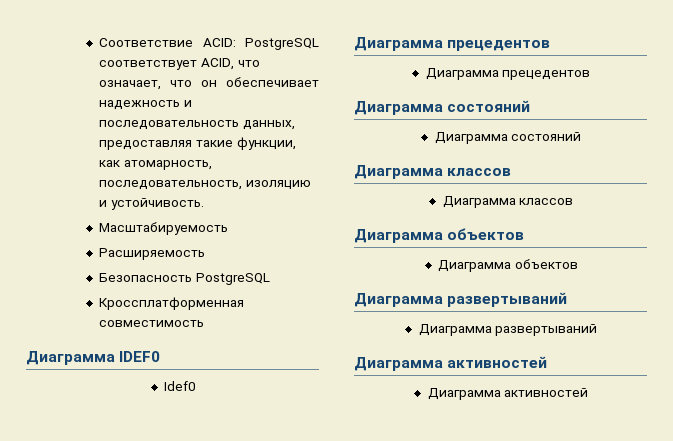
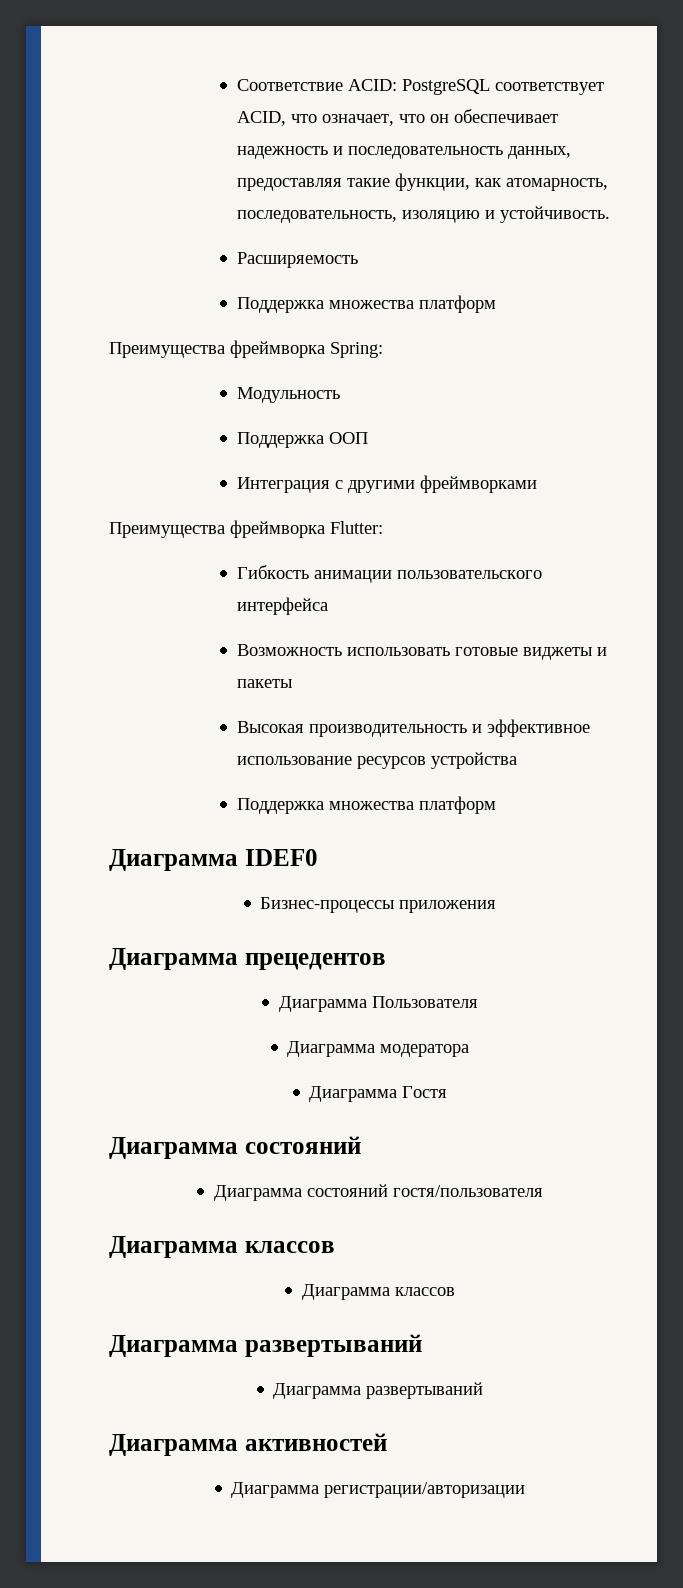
[99,222,229,235] // Масштабируемость -> (611, 214) none
[99,273,271,285] [99,297,245,310] [99,320,205,327] Безопасность PostgreSQL // Кроссплатформенная совместимость -> [237,295,497,313] [109,340,383,358] [237,387,341,403] [237,432,369,448] [237,475,538,493] [109,520,383,538] [237,565,543,583] [237,597,329,615] [237,644,608,660] [237,679,293,688] [237,719,591,737] [237,752,518,769] [237,796,497,814] Поддержка множества платформ // Преимущества фреймворка Spring: // Модульность // Поддержка ООП // Интеграция с другими фреймворками // Преимущества фреймворка Flutter: // Гибкость анимации пользовательского интерфейса // Возможность использовать готовые виджеты и пакеты // Высокая производительность и эффективное использование ресурсов устройства // Поддержка множества платформ
[163,381,196,391] [354,37,551,51] [425,68,591,80] Idef0 // Диаграмма прецедентов // Диаграмма прецедентов -> [260,897,497,913] [109,948,386,970] [278,996,478,1012] [287,1041,470,1057] [309,1086,448,1102] Бизнес-процессы приложения // Диаграмма прецедентов // Диаграмма Пользователя // Диаграмма модератора // Диаграмма Гостя
(582, 136) none -> [392,1185,543,1197] гостя/пользователя
[354,228,525,243] [438,259,578,272] // Диаграмма объектов // Диаграмма объектов -> (455, 1291) none
[504,388,589,397] активностей -> [324,1482,526,1498] регистрации/авторизации

